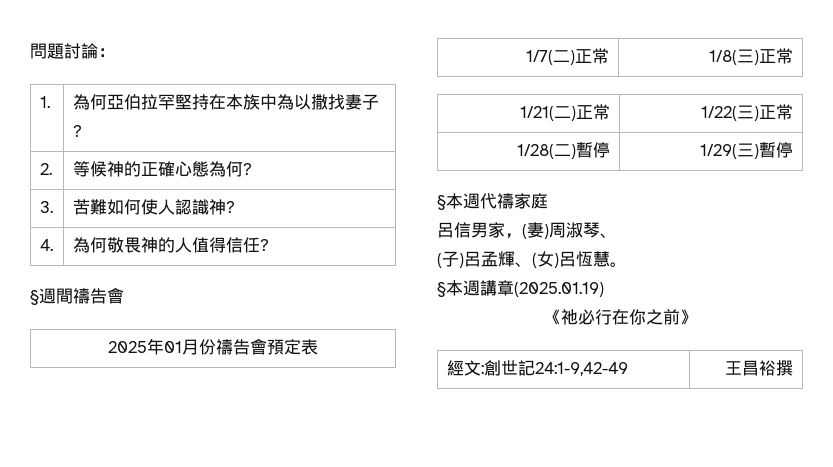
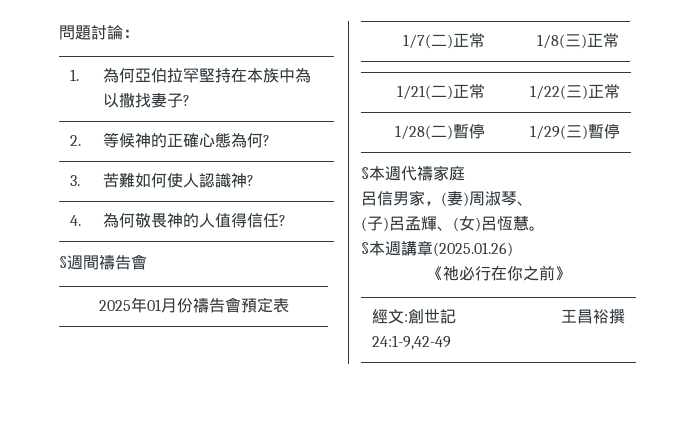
[514,282,604,297] (2025.01.19) -> [433,242,513,257] (2025.01.26)

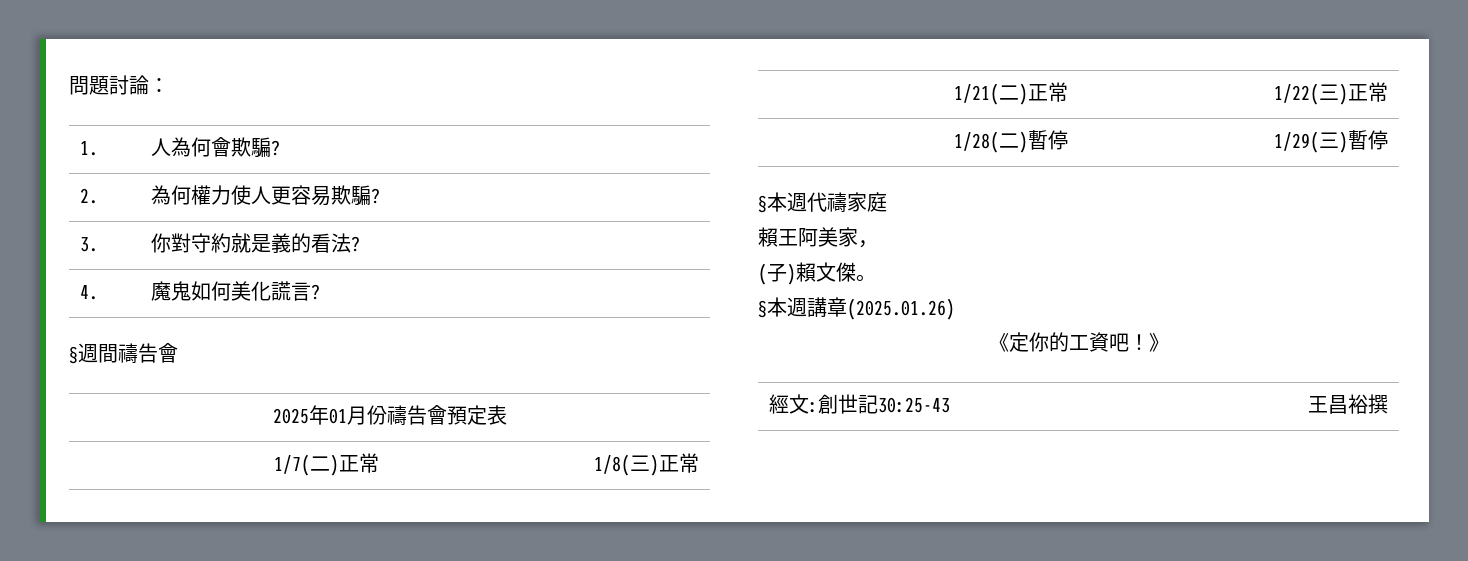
[102,67,311,83] [102,93,190,108] [69,135,81,146] [102,132,270,148] [69,175,80,186] [102,172,254,188] [69,215,81,226] [102,212,279,228] 為何亞伯拉罕堅持在本族中為以撒找妻子? // 2. | 等候神的正確心態為何? // 3. | 苦難如何使人認識神? // 4. | 為何敬畏神的人值得信任 -> [151,137,281,158] [80,188,99,204] [151,185,381,206] [80,237,99,252] [151,233,361,253] [80,285,99,300] [151,281,312,301] 人為何會欺騙? // 2. | 為何權力使人更容易欺騙? // 3. | 你對守約就是義的看法? // 4. | 魔鬼如何美化謊言
[361,191,409,206] 呂信男 -> [758,227,838,247] 賴王阿美
[441,191,533,207] [361,216,529,232] (妻)周淑琴、 // (子)呂孟輝、(女)呂恆慧 -> [758,262,856,285] // (子)賴文傑
[442,265,555,281] 祂必行在你之前 -> [1008,332,1149,352] 定你的工資吧！
[371,335,451,350] 24:1-9,42-49 -> [878,397,951,413] 30:25-43

